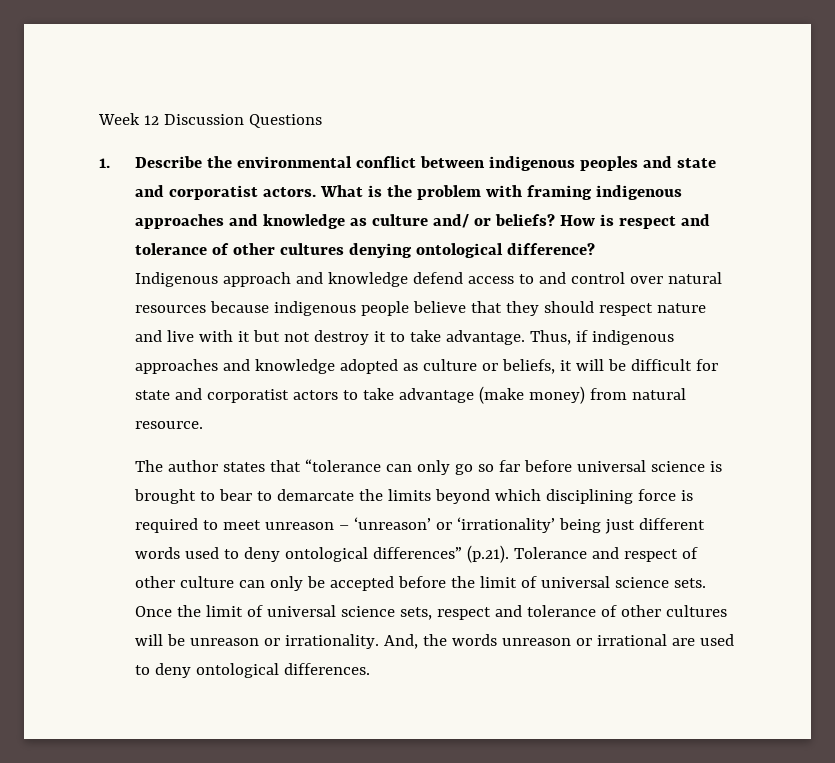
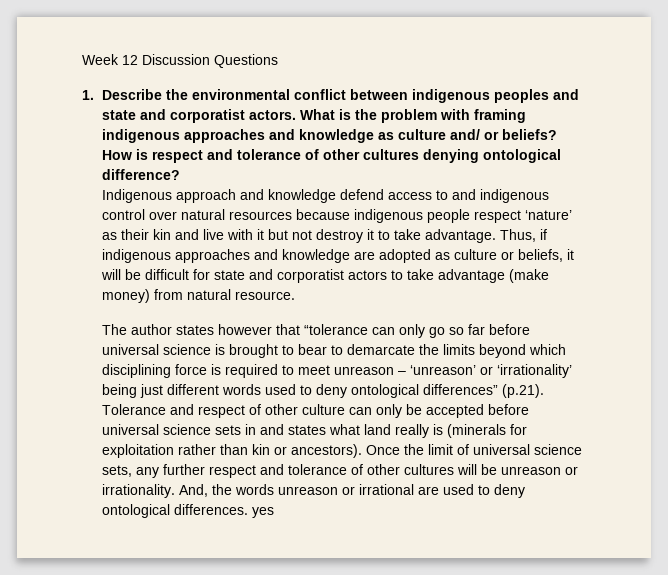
(567, 278) none -> [480,189,550,203] indigenous
[413,301,707,316] believe that they should respect nature -> [474,210,573,223] [102,229,172,240] respect ‘nature’ as their kin
(336, 366) none -> [354,251,376,260] are
(266, 467) none -> [218,324,273,335] however
[451,576,707,588] the limit of universal science sets. -> [102,424,528,438] [102,444,363,458] universal science sets in and states what land really is (minerals for exploitation rather than kin or ancestors).
(433, 613) none -> [136,464,206,478] any further
(371, 669) none -> [252,507,275,518] yes

